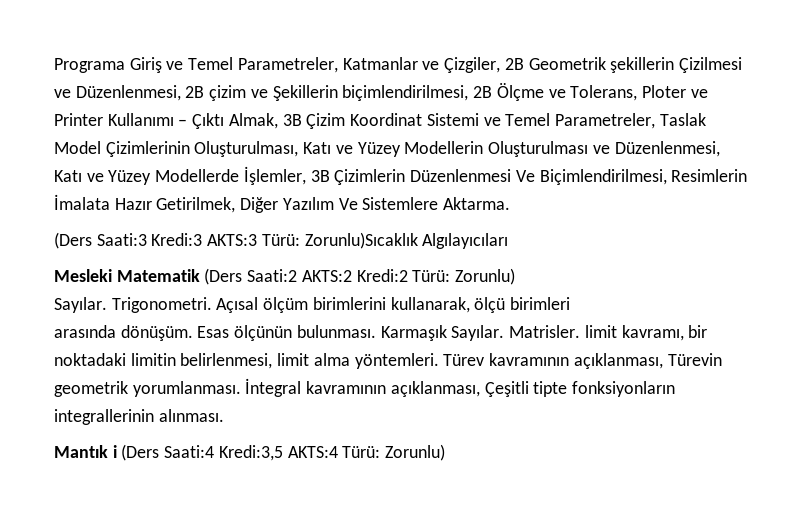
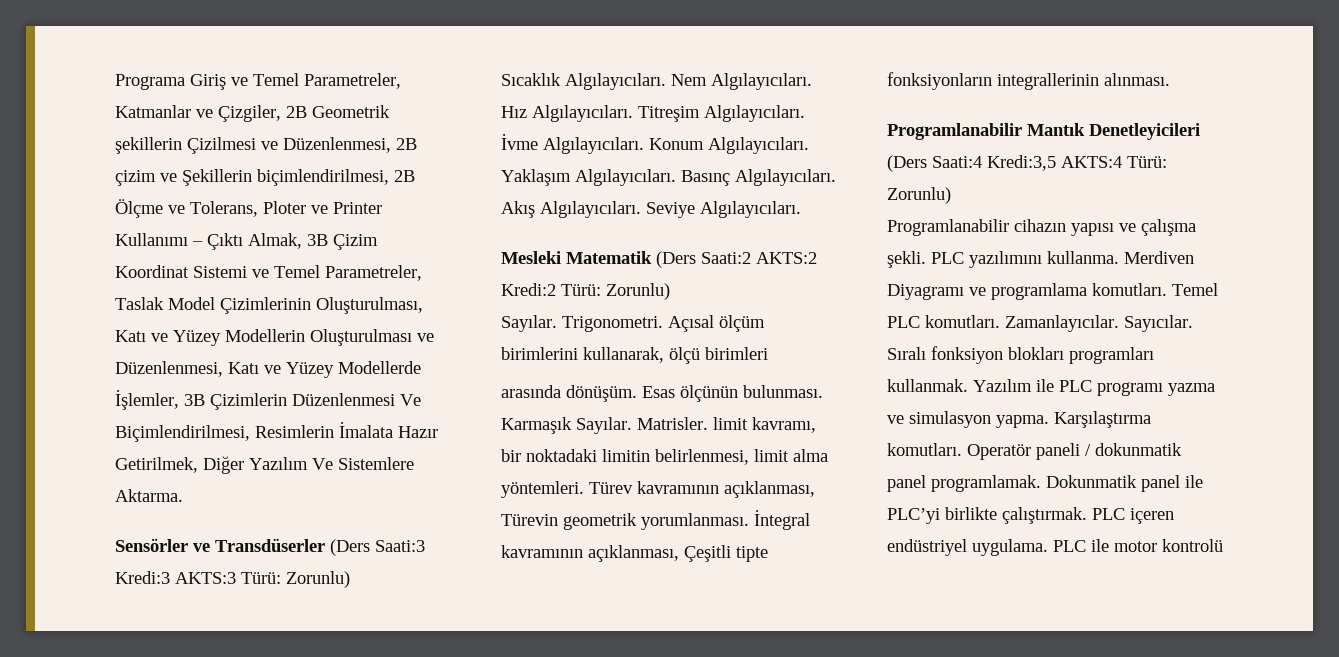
(511, 203) none -> [115,538,325,552] Sensörler ve Transdüserler
[304,232,509,249] Zorunlu)Sıcaklık Algılayıcıları -> [286,571,350,588] [501,73,812,90] [501,105,805,122] [501,133,809,154] [501,169,836,186] [501,201,801,218] Zorunlu) // Sıcaklık Algılayıcıları. Nem Algılayıcıları. Hız Algılayıcıları. Titreşim Algılayıcıları. İvme Algılayıcıları. Konum Algılayıcıları. Yaklaşım Algılayıcıları. Basınç Algılayıcıları. Akış Algılayıcıları. Seviye Algılayıcıları.
[54,445,117,458] Mantık i -> [887,123,1200,140] Programlanabilir Mantık Denetleyicileri
(446, 452) none -> [887,219,1196,236] [887,251,1194,268] [887,283,1218,300] [887,315,1193,332] [887,346,1154,364] [887,379,1215,396] [887,411,1151,428] [887,443,1182,460] [887,475,1203,492] [887,507,1174,524] [887,539,1223,556] // Programlanabilir cihazın yapısı ve çalışma şekli. PLC yazılımını kullanma. Merdiven Diyagramı ve programlama komutları. Temel PLC komutları. Zamanlayıcılar. Sayıcılar. Sıralı fonksiyon blokları programları kullanmak. Yazılım ile PLC programı yazma ve simulasyon yapma. Karşılaştırma komutları. Operatör paneli / dokunmatik panel programlamak. Dokunmatik panel ile PLC’yi birlikte çalıştırmak. PLC içeren endüstriyel uygulama. PLC ile motor kontrolü

